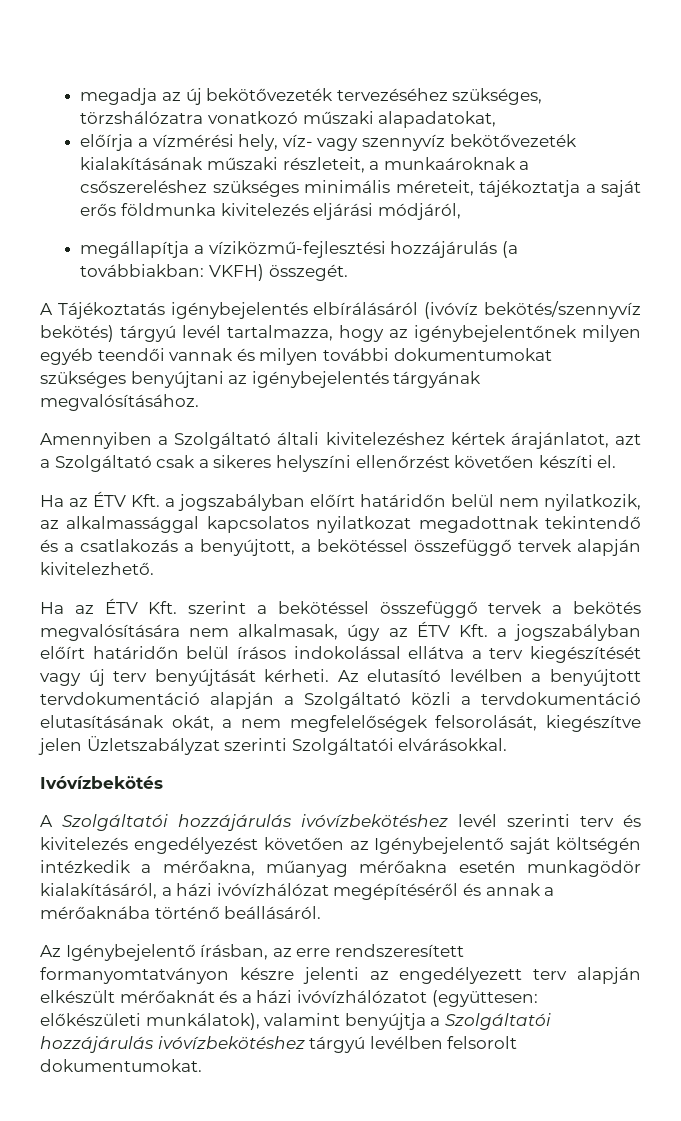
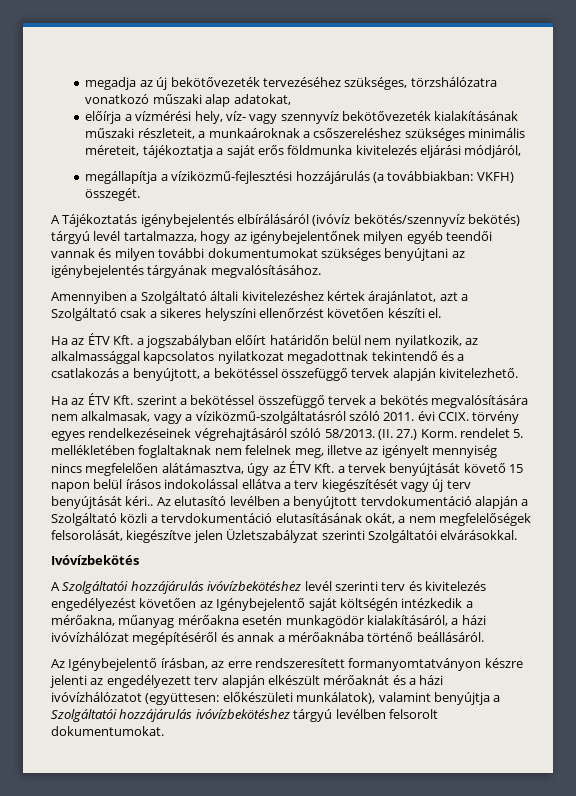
[378,111,497,128] alapadatokat, -> [205,94,291,107] alap adatokat,
(339, 632) none -> [153,411,520,424] [51,428,524,441] [51,445,497,458] [51,463,244,476] vagy a víziközmű-szolgáltatásról szóló 2011. évi CCIX. törvény egyes rendelkezéseinek végrehajtásáról szóló 58/2013. (II. 27.) Korm. rendelet 5. mellékletében foglaltaknak nem felelnek meg, illetve az igényelt mennyiség nincs megfelelően alátámasztva,
[514,624,641,641] [40,646,179,659] jogszabályban előírt határidőn -> [348,463,524,476] [51,482,90,492] tervek benyújtását követő 15 napon
[264,669,330,682] kérheti. -> [125,496,154,506] kéri..

